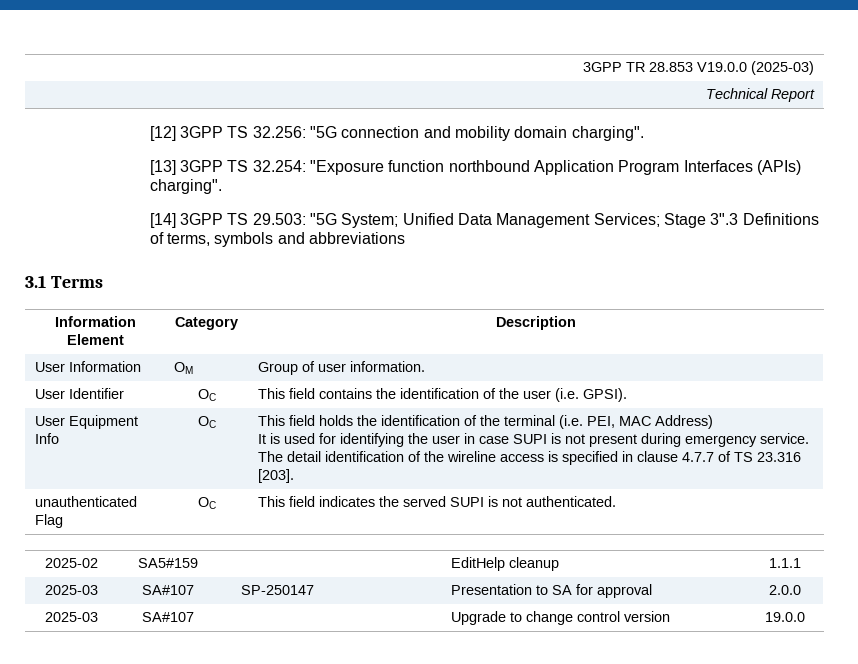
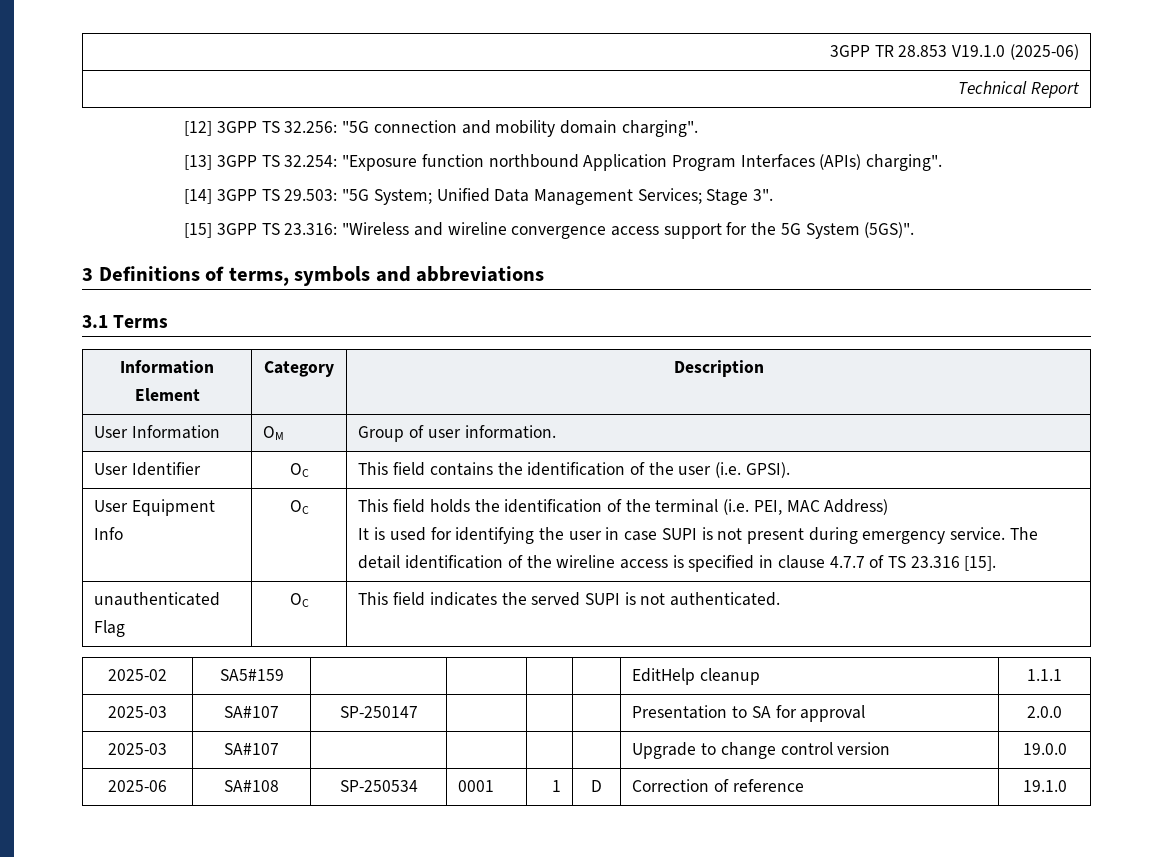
[696,61,814,75] V19.0.0 (2025-03) -> [951,44,1079,60] V19.1.0 (2025-06)
[710,213,739,225] 3".3 -> [753,189,774,201] [184,222,915,239] [82,268,93,281] 3". // [15] 3GPP TS 23.316: "Wireless and wireline convergence access support for the 5G System (5GS)". // 3
[258,469,295,483] [203]. -> [964,556,997,571] [15].
(805, 617) none -> [108,780,167,792] [224,780,279,792] [339,780,418,792] [458,780,495,792] [551,780,561,792] [591,780,602,792] [632,779,804,792] [1022,780,1067,792] // 2025-06 | SA#108 | SP-250534 | 0001 | 1 | D | Correction of reference | 19.1.0

